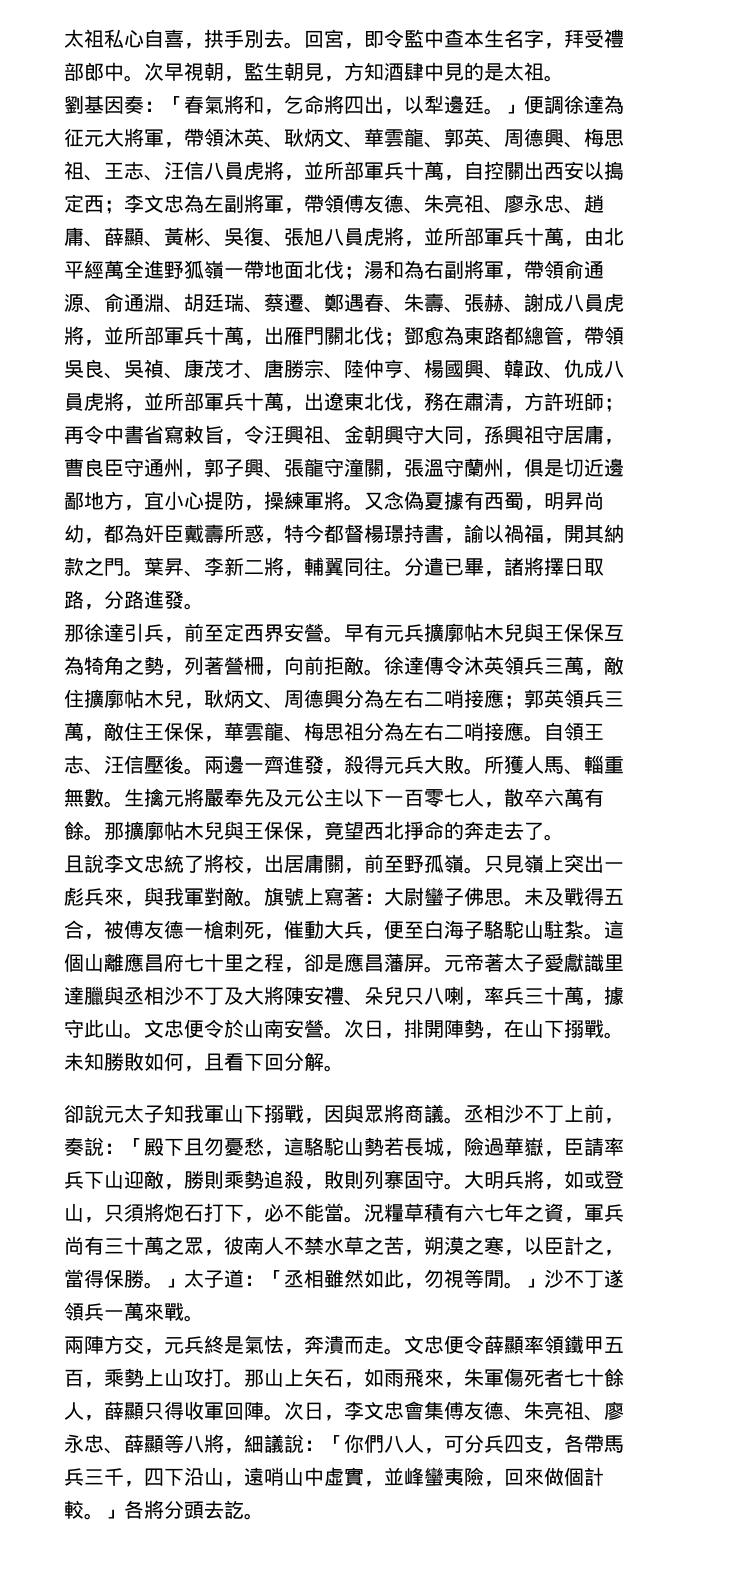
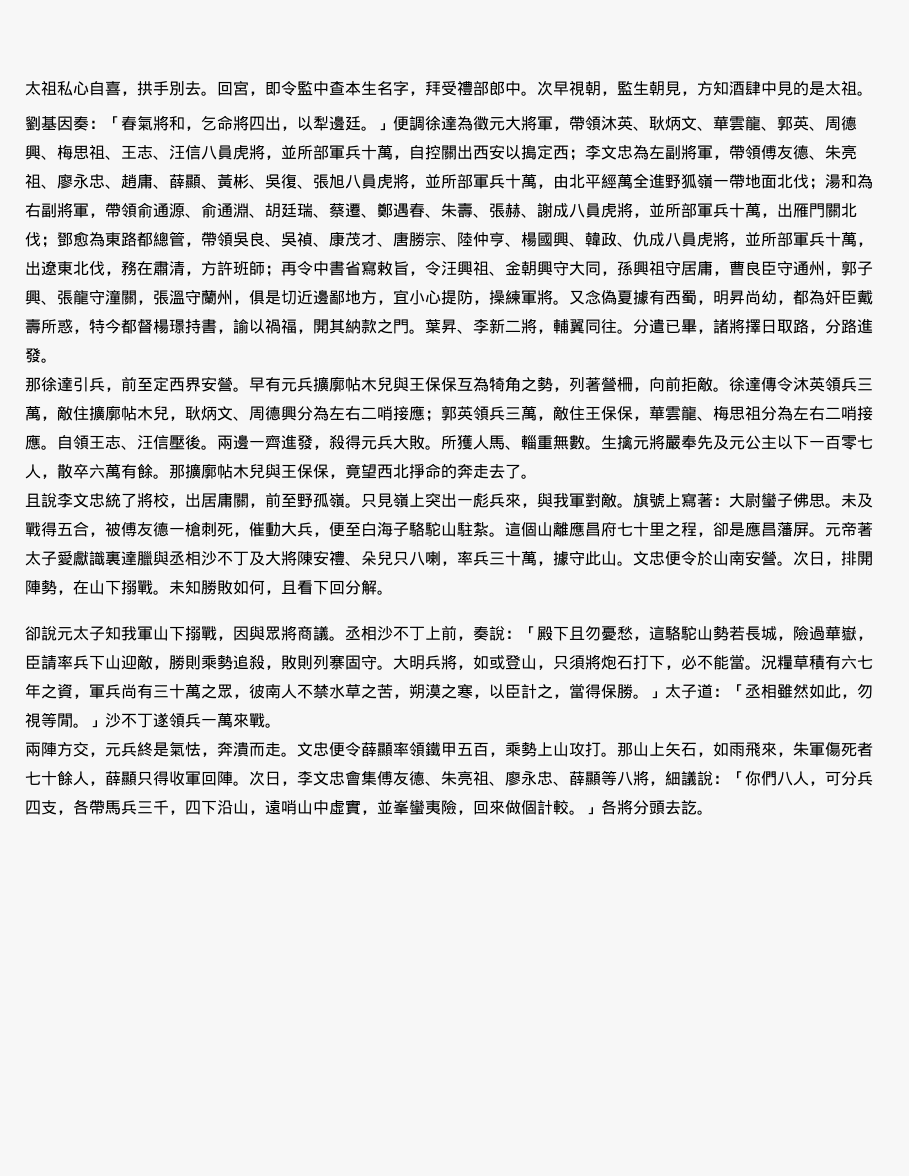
[64,128,84,147] 征 -> [473,116,489,131] 徵
[604,954,624,972] 里 -> [105,550,121,566] 裏
[404,1467,424,1486] 峰 -> [393,800,409,815] 峯

